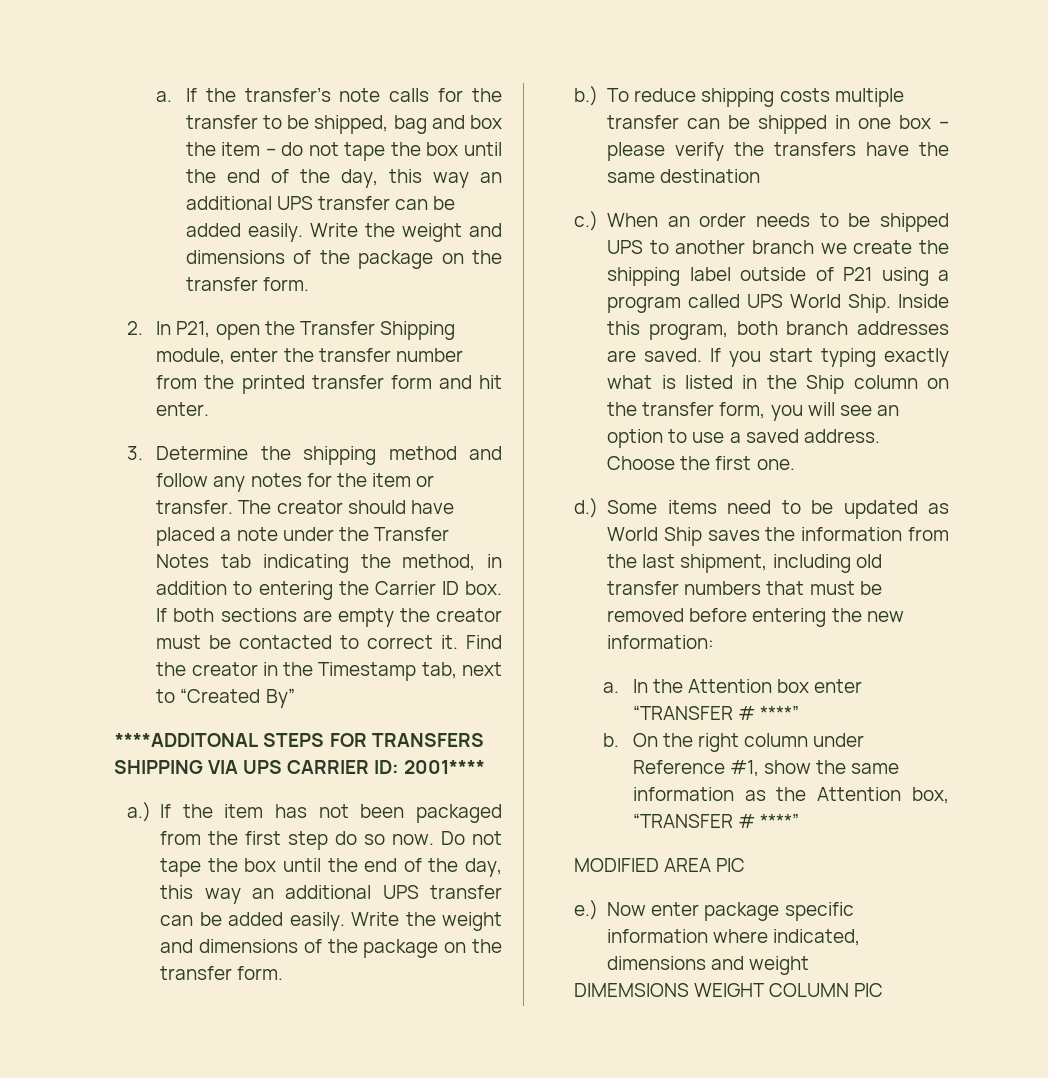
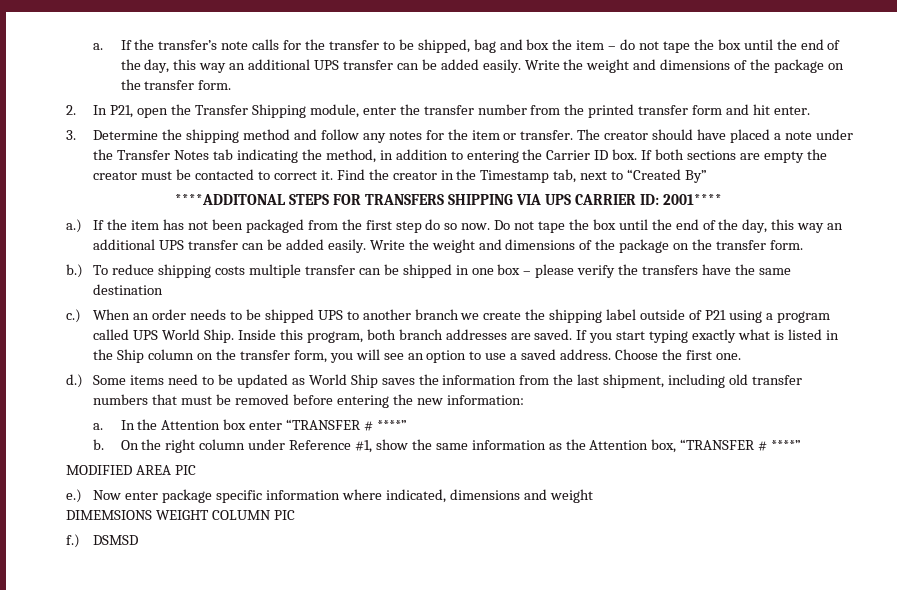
(884, 990) none -> [66,534,139,548] // f.) DSMSD

